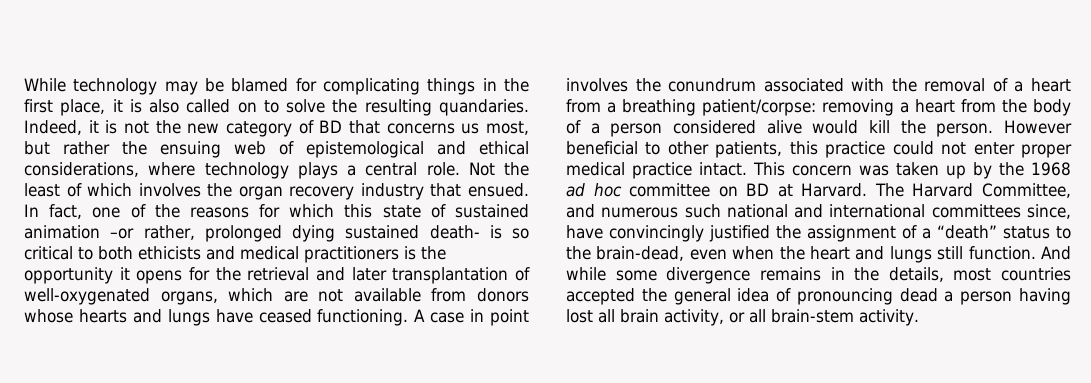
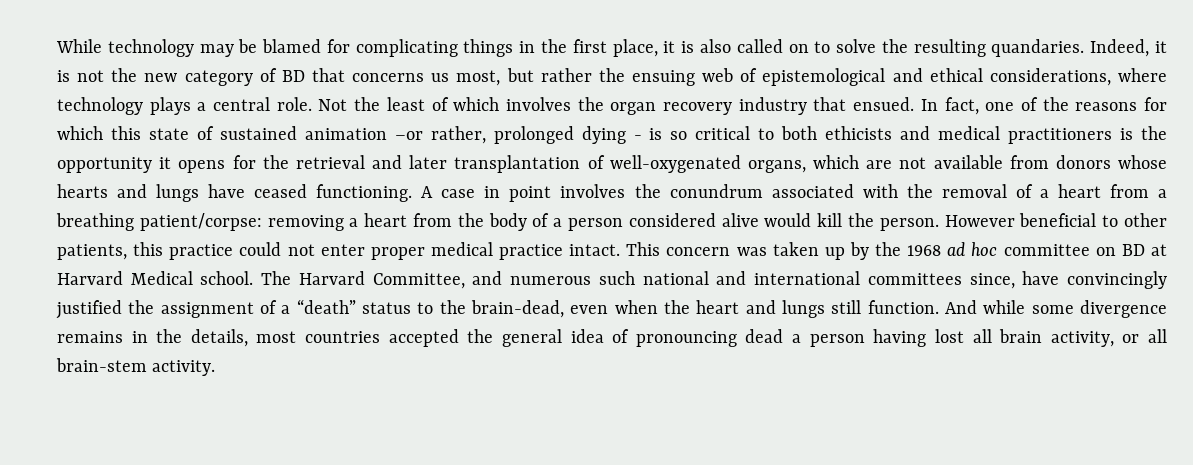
[345,225,480,239] sustained death- -> [633,135,642,140] -
[801,183,868,197] Harvard. -> [57,271,254,285] Harvard Medical school.

